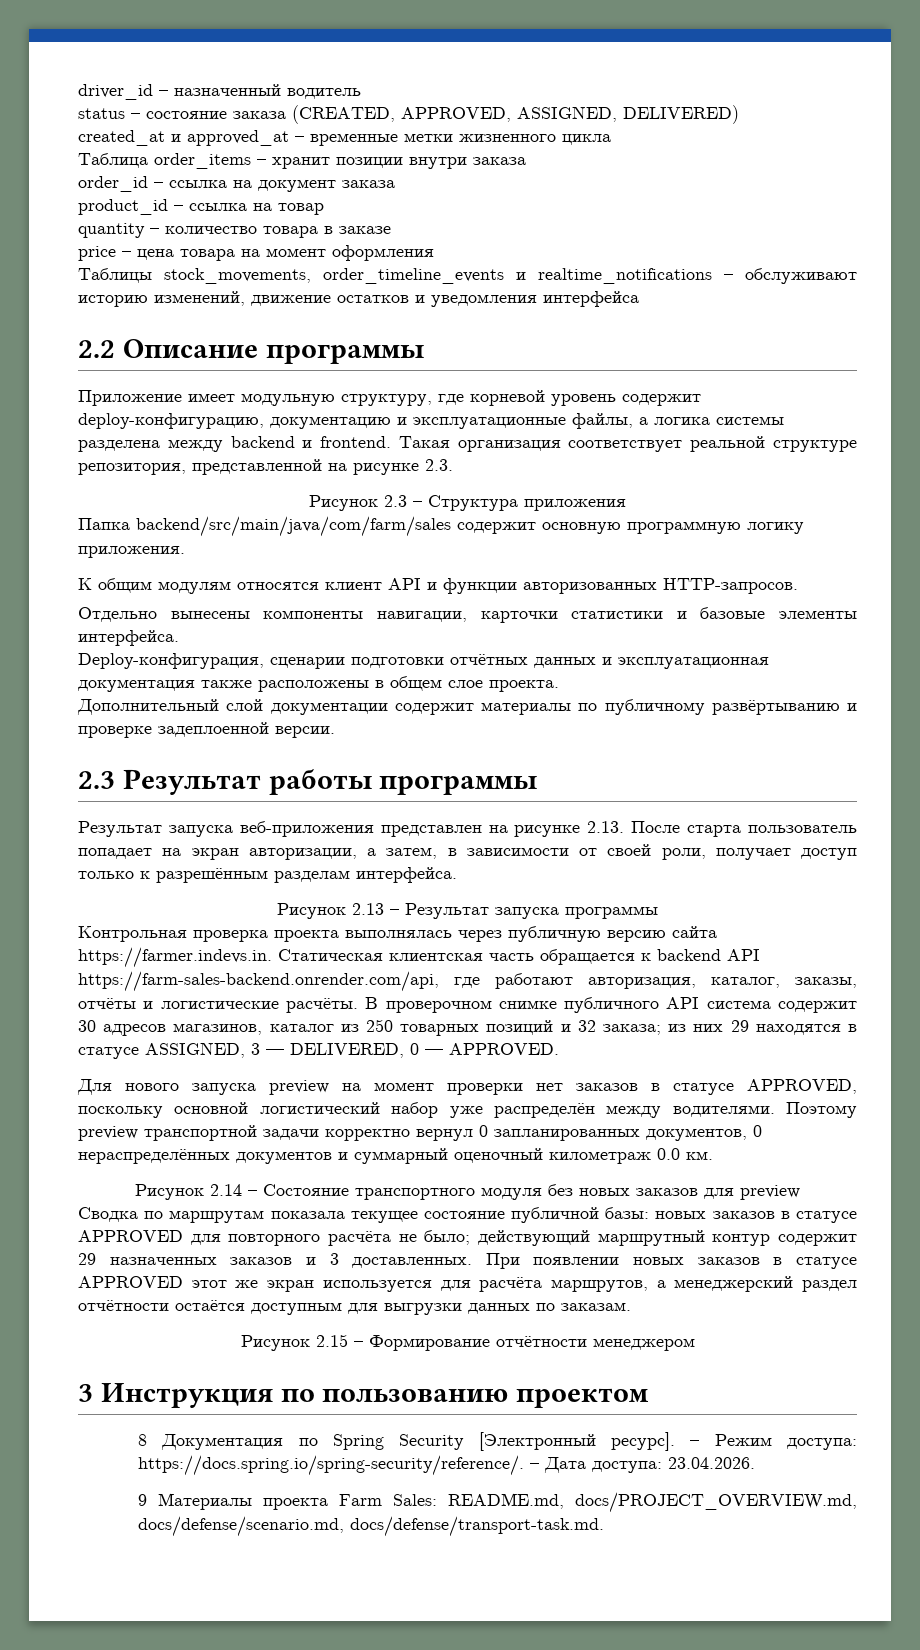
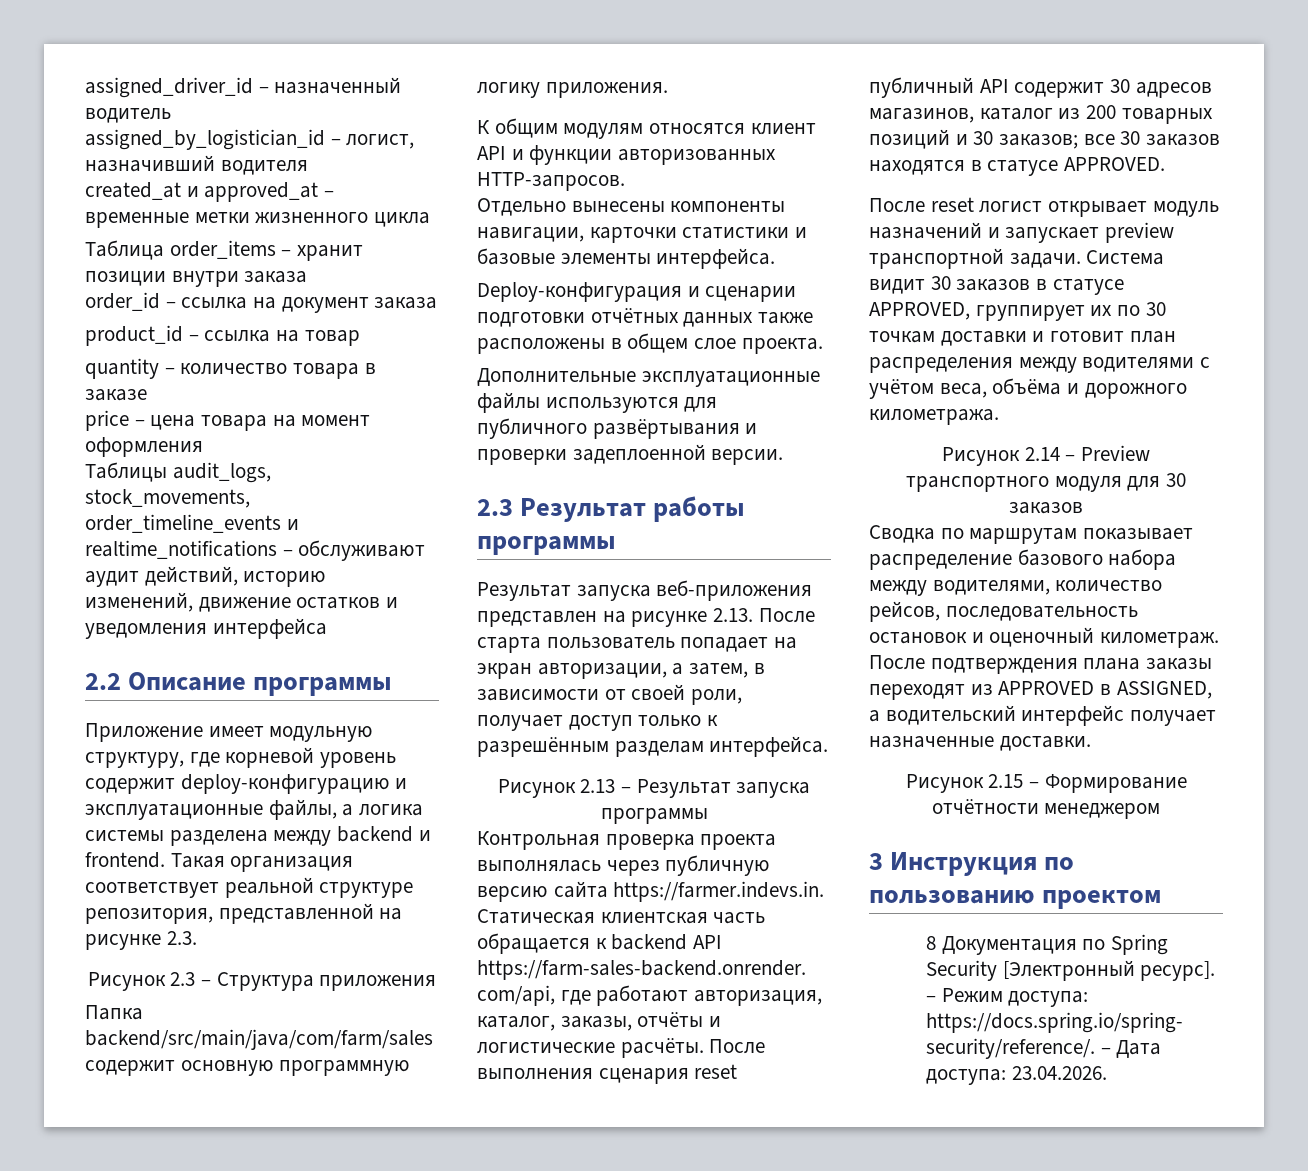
[78,84,153,100] driver_id -> [85,77,253,98] assigned_driver_id
[78,105,739,124] status – состояние заказа (CREATED, APPROVED, ASSIGNED, DELIVERED) -> [85,129,415,150] [85,155,308,175] assigned_by_logistician_id – логист, назначивший водителя
(152, 275) none -> [172,462,271,483] audit_logs,
(857, 276) none -> [85,566,238,587] аудит действий,
[78,413,391,429] deploy-конфигурацию, документацию -> [180,774,390,794] deploy-конфигурацию
[78,653,264,669] Deploy-конфигурация, -> [477,282,700,302] Deploy-конфигурация и
[602,657,769,669] [78,679,195,692] и эксплуатационная документация -> (754, 319) none
[77,699,857,715] [78,726,152,738] Дополнительный слой документации содержит материалы по публичному развёртыванию и проверке -> [477,368,820,387] [477,392,718,413] [477,418,758,439] [477,449,567,465] Дополнительные эксплуатационные файлы используются для публичного развёртывания и проверки
[365,997,771,1013] В проверочном снимке публичного API система -> [709,1039,766,1054] [477,1064,738,1084] [869,77,1009,98] После выполнения сценария reset публичный API
[366,1019,393,1032] 250 -> [1086,105,1117,119] 200
[577,1020,858,1035] [78,1042,559,1059] [77,1079,857,1095] [78,1102,857,1118] [78,1125,762,1141] [78,1148,713,1164] 32 заказа; из них 29 находятся в статусе ASSIGNED, 3 — DELIVERED, 0 — APPROVED. // Для нового запуска preview на момент проверки нет заказов в статусе APPROVED, поскольку основной логистический набор уже распределён между водителями. Поэтому preview транспортной задачи корректно вернул 0 запланированных документов, 0 нераспределённых документов и суммарный оценочный километраж 0.0 км. -> [973,131,1221,149] [869,157,1166,176] [869,197,1219,217] [869,222,1175,243] [869,248,1165,269] [869,276,1124,295] [869,302,1166,321] [869,331,1176,346] [869,357,1211,373] [869,378,1187,399] [869,409,999,425] 30 заказов; все 30 заказов находятся в статусе APPROVED. // После reset логист открывает модуль назначений и запускает preview транспортной задачи. Система видит 30 заказов в статусе APPROVED, группирует их по 30 точкам доставки и готовит план распределения между водителями с учётом веса, объёма и дорожного километража.
[263,1184,349,1196] Состояние -> [1081,445,1151,461] Preview
[548,1184,800,1200] без новых заказов для preview -> [1127,473,1187,491] [1009,502,1083,514] для 30 заказов
[270,1207,857,1223] [78,1230,857,1246] [78,1253,857,1269] [78,1276,857,1292] [78,1300,631,1315] показала текущее состояние публичной базы: новых заказов в статусе APPROVED для повторного расчёта не было; действующий маршрутный контур содержит 29 назначенных заказов и 3 доставленных. При появлении новых заказов в статусе APPROVED этот же экран используется для расчёта маршрутов, а менеджерский раздел отчётности остаётся доступным для выгрузки данных по заказам. -> [1083,528,1194,540] [869,549,1177,570] [869,580,1163,596] [869,601,1138,622] [869,627,1220,648] [869,655,1213,674] [869,681,1212,700] [869,705,1217,726] [869,736,1091,751] показывает распределение базового набора между водителями, количество рейсов, последовательность остановок и оценочный километраж. После подтверждения плана заказы переходят из APPROVED в ASSIGNED, а водительский интерфейс получает назначенные доставки.
[137,1492,857,1513] [137,1516,604,1537] // 9 Материалы проекта Farm Sales: README.md, docs/PROJECT_OVERVIEW.md, docs/defense/scenario.md, docs/defense/transport-task.md. -> (1107, 1073) none

